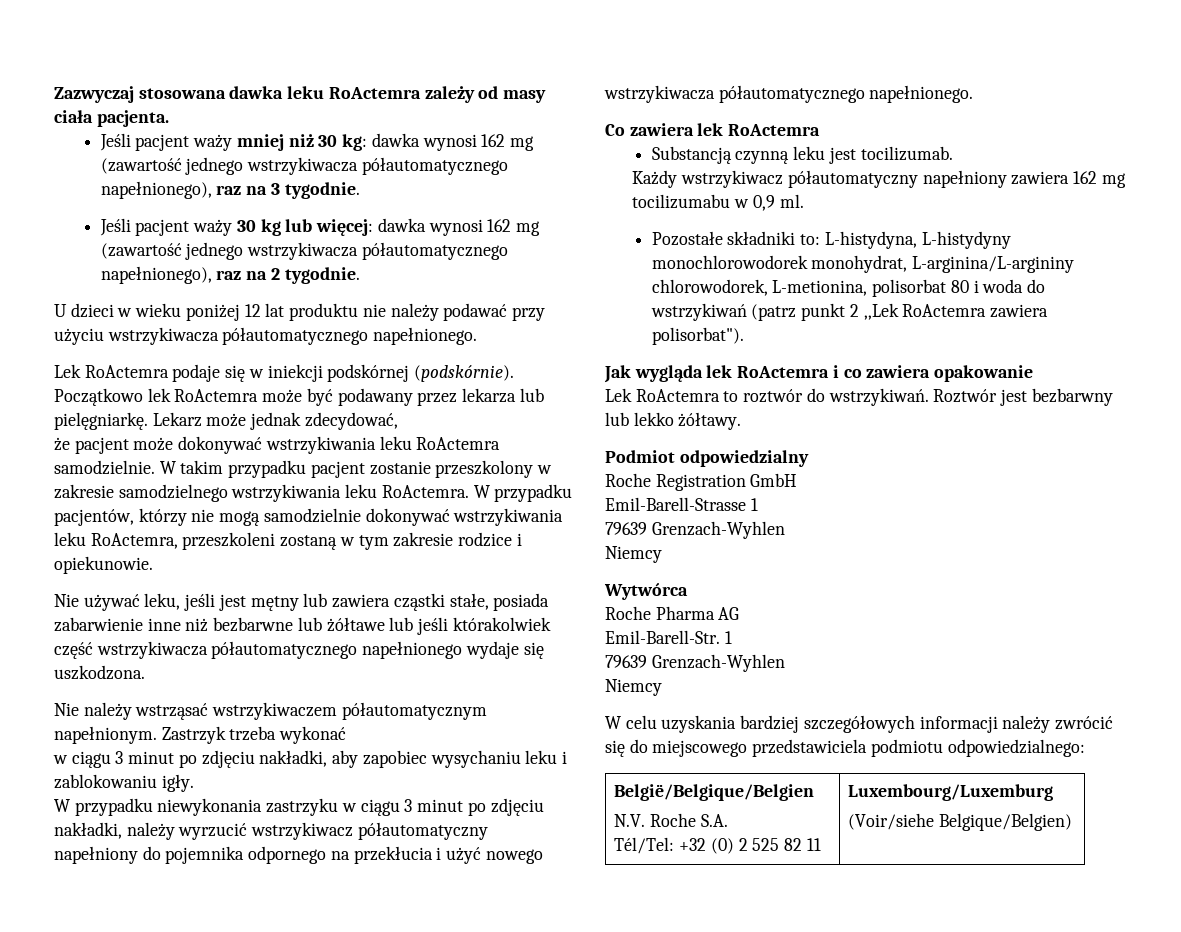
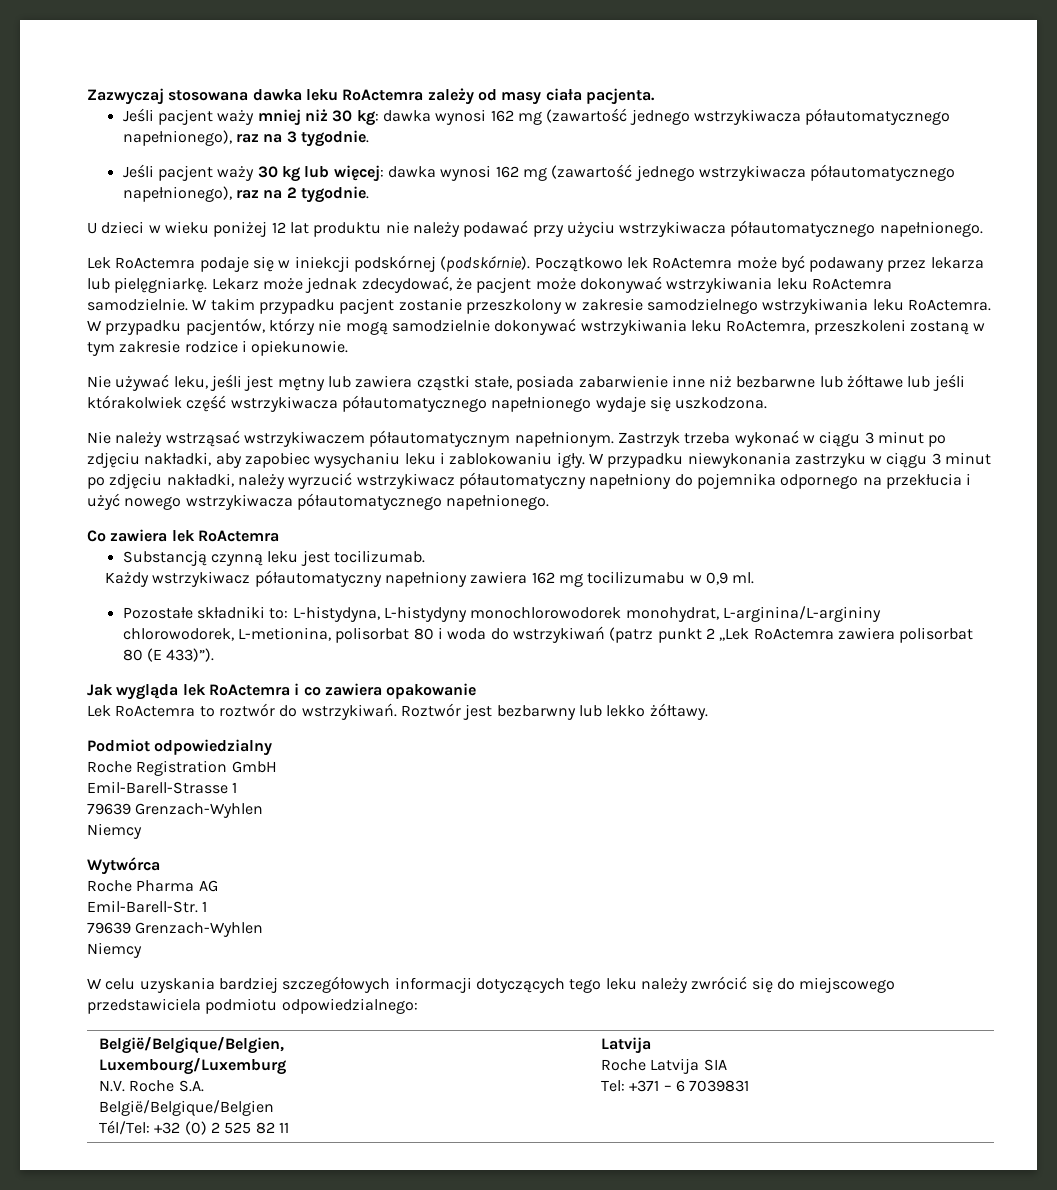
(398, 421) // -> (452, 284) none
(347, 735) // -> (799, 438) none
(194, 783) // -> (585, 460) none
[651,327,744,345] polisorbat"). -> [899,627,974,643] [122,648,215,662] polisorbat 80 (E 433)”).
(998, 724) none -> [475,978,637,993] dotyczących tego leku
[614,784,815,801] België/Belgique/Belgien -> [99,1037,285,1054] [99,1058,287,1075] België/Belgique/Belgien, // Luxembourg/Luxemburg
(728, 820) none -> [99,1100,275,1116] // België/Belgique/Belgien
[848,784,1054,801] [848,813,1073,831] Luxembourg/Luxemburg // (Voir/siehe Belgique/Belgien) -> [601,1037,652,1054] [601,1058,727,1074] [601,1080,750,1092] Latvija // Roche Latvija SIA // Tel: +371 – 6 7039831

